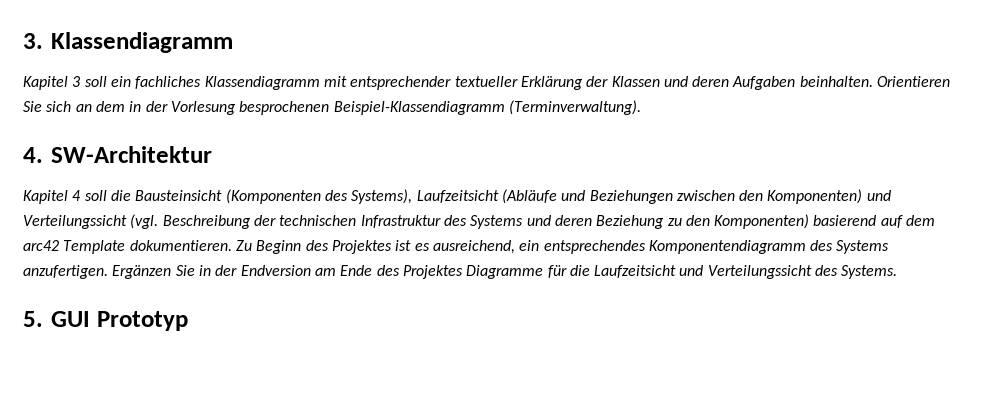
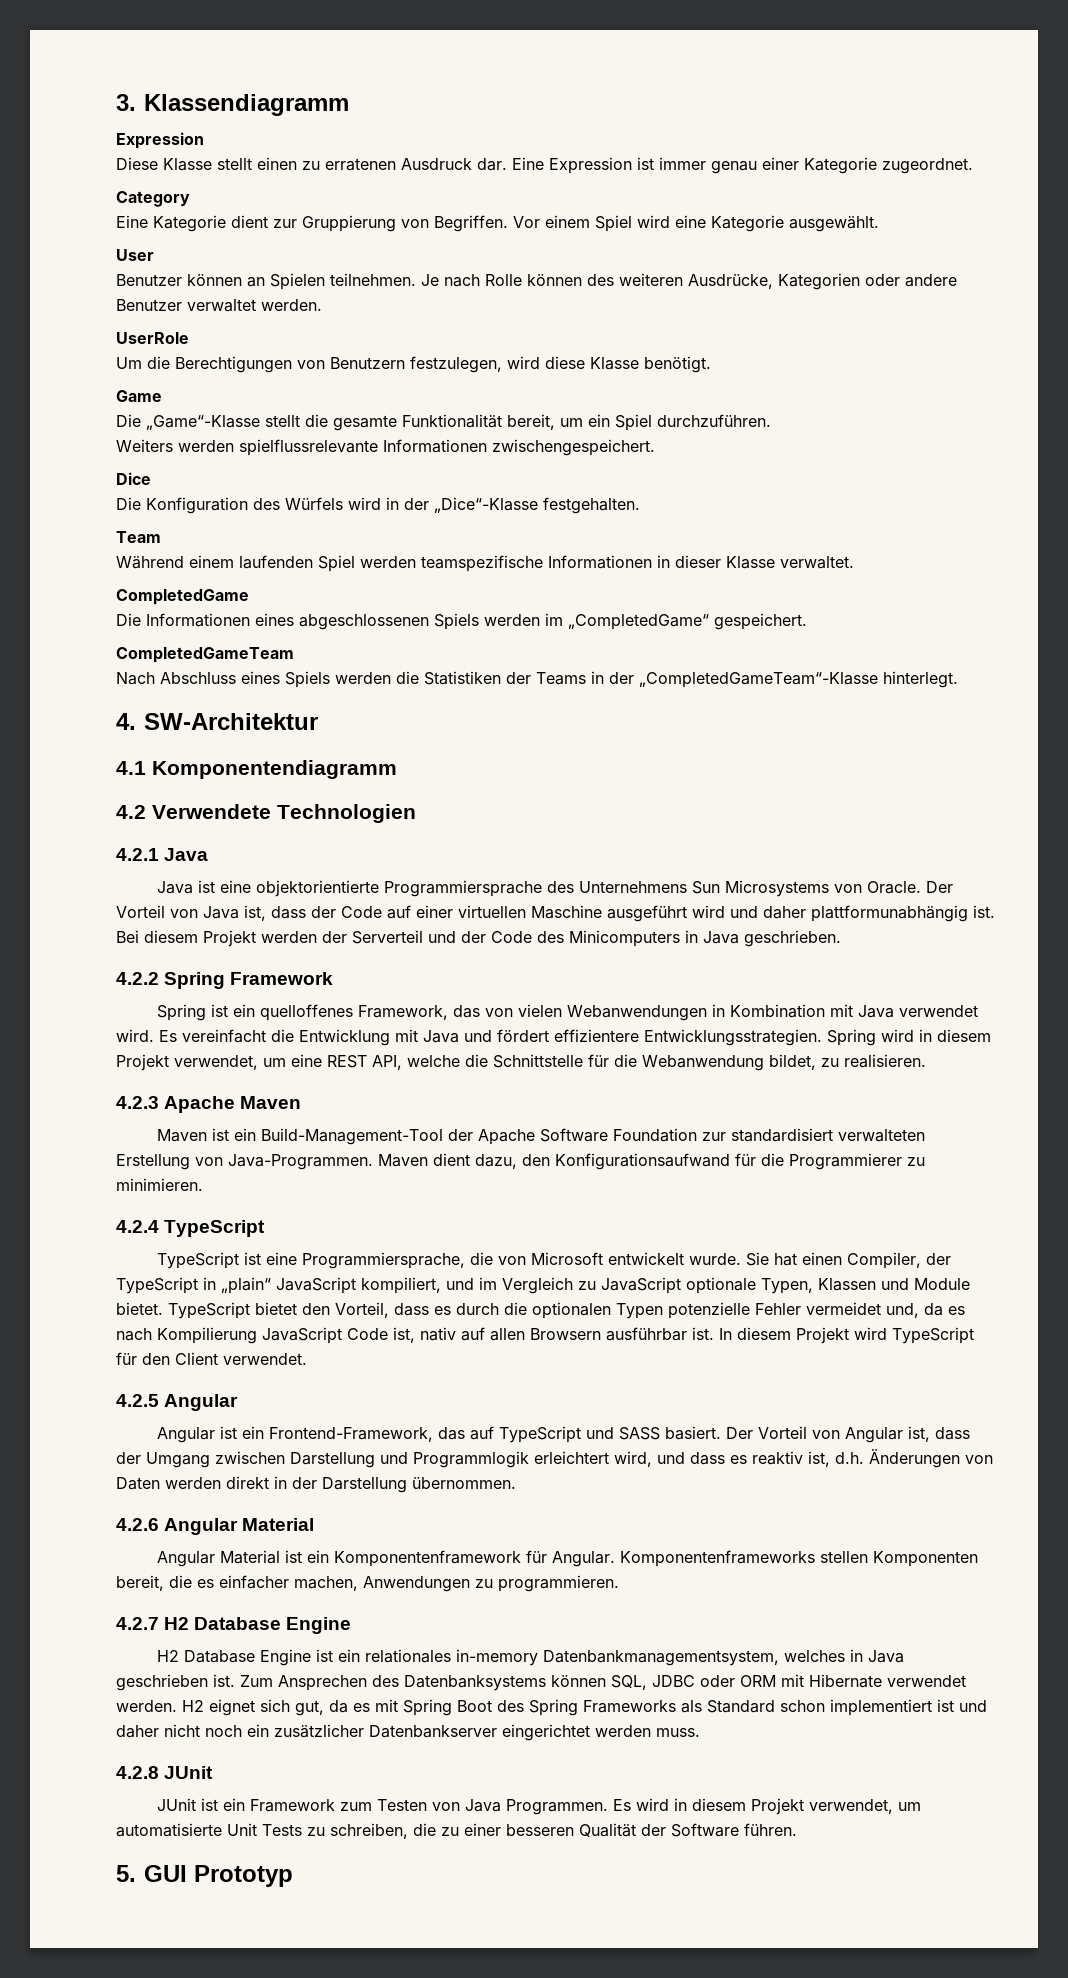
[23,76,951,90] [23,100,641,115] [23,146,212,163] [23,189,891,204] [23,214,936,229] [23,240,890,254] [23,265,898,279] Kapitel 3 soll ein fachliches Klassendiagramm mit entsprechender textueller Erklärung der Klassen und deren Aufgaben beinhalten. Orientieren Sie sich an dem in der Vorlesung besprochenen Beispiel-Klassendiagramm (Terminverwaltung). // 4. SW-Architektur // Kapitel 4 soll die Bausteinsicht (Komponenten des Systems), Laufzeitsicht (Abläufe und Beziehungen zwischen den Komponenten) und Verteilungssicht (vgl. Beschreibung der technischen Infrastruktur des Systems und deren Beziehung zu den Komponenten) basierend auf dem arc42 Template dokumentieren. Zu Beginn des Projektes ist es ausreichend, ein entsprechendes Komponentendiagramm des Systems anzufertigen. Ergänzen Sie in der Endversion am Ende des Projektes Diagramme für die Laufzeitsicht und Verteilungssicht des Systems. -> [116,132,204,149] [116,157,973,174] [116,191,190,207] [116,215,879,232] [116,249,154,261] [116,273,957,290] [116,299,322,312] [116,332,189,344] [116,356,711,373] [116,390,162,402] [116,414,771,431] [116,439,655,456] [116,472,151,485] [116,497,640,514] [116,531,161,543] [116,555,854,572] [116,589,249,605] [116,613,807,630] [116,647,294,663] [116,671,958,688] [116,713,318,730] [116,760,397,779] [116,804,416,823] [116,848,209,861] [156,880,953,897] [116,905,995,922] [116,930,841,947] [116,972,334,989] [156,1004,978,1021] [116,1029,991,1046] [116,1054,926,1071] [116,1096,302,1113] [156,1128,925,1145] [116,1153,925,1170] [116,1178,203,1191] [116,1220,266,1237] [156,1252,951,1269] [116,1277,970,1294] [116,1302,965,1319] [116,1327,974,1344] [116,1352,307,1365] [116,1394,239,1411] [156,1426,970,1443] [116,1449,993,1468] [116,1476,516,1493] [116,1518,315,1535] [156,1550,978,1567] [116,1575,619,1592] [116,1617,352,1634] [156,1649,904,1666] [116,1674,966,1691] [116,1699,987,1716] [116,1724,700,1741] [116,1766,214,1779] [156,1798,921,1815] [116,1823,797,1839] Expression // Diese Klasse stellt einen zu erratenen Ausdruck dar. Eine Expression ist immer genau einer Kategorie zugeordnet. // Category // Eine Kategorie dient zur Gruppierung von Begriffen. Vor einem Spiel wird eine Kategorie ausgewählt. // User // Benutzer können an Spielen teilnehmen. Je nach Rolle können des weiteren Ausdrücke, Kategorien oder andere Benutzer verwaltet werden. // UserRole // Um die Berechtigungen von Benutzern festzulegen, wird diese Klasse benötigt. // Game // Die „Game“-Klasse stellt die gesamte Funktionalität bereit, um ein Spiel durchzuführen. // Weiters werden spielflussrelevante Informationen zwischengespeichert. // Dice // Die Konfiguration des Würfels wird in der „Dice“-Klasse festgehalten. // Team // Während einem laufenden Spiel werden teamspezifische Informationen in dieser Klasse verwaltet. // CompletedGame // Die Informationen eines abgeschlossenen Spiels werden im „CompletedGame“ gespeichert. // CompletedGameTeam // Nach Abschluss eines Spiels werden die Statistiken der Teams in der „CompletedGameTeam“-Klasse hinterlegt. // 4. SW-Architektur // 4.1 Komponentendiagramm // 4.2 Verwendete Technologien // 4.2.1 Java // Java ist eine objektorientierte Programmiersprache des Unternehmens Sun Microsystems von Oracle. Der Vorteil von Java ist, dass der Code auf einer virtuellen Maschine ausgeführt wird und daher plattformunabhängig ist. Bei diesem Projekt werden der Serverteil und der Code des Minicomputers in Java geschrieben. // 4.2.2 Spring Framework // Spring ist ein quelloffenes Framework, das von vielen Webanwendungen in Kombination mit Java verwendet wird. Es vereinfacht die Entwicklung mit Java und fördert effizientere Entwicklungsstrategien. Spring wird in diesem Projekt verwendet, um eine REST API, welche die Schnittstelle für die Webanwendung bildet, zu realisieren. // 4.2.3 Apache Maven // Maven ist ein Build-Management-Tool der Apache Software Foundation zur standardisiert verwalteten Erstellung von Java-Programmen. Maven dient dazu, den Konfigurationsaufwand für die Programmierer zu minimieren. // 4.2.4 TypeScript // TypeScript ist eine Programmiersprache, die von Microsoft entwickelt wurde. Sie hat einen Compiler, der TypeScript in „plain“ JavaScript kompiliert, und im Vergleich zu JavaScript optionale Typen, Klassen und Module bietet. TypeScript bietet den Vorteil, dass es durch die optionalen Typen potenzielle Fehler vermeidet und, da es nach Kompilierung JavaScript Code ist, nativ auf allen Browsern ausführbar ist. In diesem Projekt wird TypeScript für den Client verwendet. // 4.2.5 Angular // Angular ist ein Frontend-Framework, das auf TypeScript und SASS basiert. Der Vorteil von Angular ist, dass der Umgang zwischen Darstellung und Programmlogik erleichtert wird, und dass es reaktiv ist, d.h. Änderungen von Daten werden direkt in der Darstellung übernommen. // 4.2.6 Angular Material // Angular Material ist ein Komponentenframework für Angular. Komponentenframeworks stellen Komponenten bereit, die es einfacher machen, Anwendungen zu programmieren. // 4.2.7 H2 Database Engine // H2 Database Engine ist ein relationales in-memory Datenbankmanagementsystem, welches in Java geschrieben ist. Zum Ansprechen des Datenbanksystems können SQL, JDBC oder ORM mit Hibernate verwendet werden. H2 eignet sich gut, da es mit Spring Boot des Spring Frameworks als Standard schon implementiert ist und daher nicht noch ein zusätzlicher Datenbankserver eingerichtet werden muss. // 4.2.8 JUnit // JUnit ist ein Framework zum Testen von Java Programmen. Es wird in diesem Projekt verwendet, um automatisierte Unit Tests zu schreiben, die zu einer besseren Qualität der Software führen.

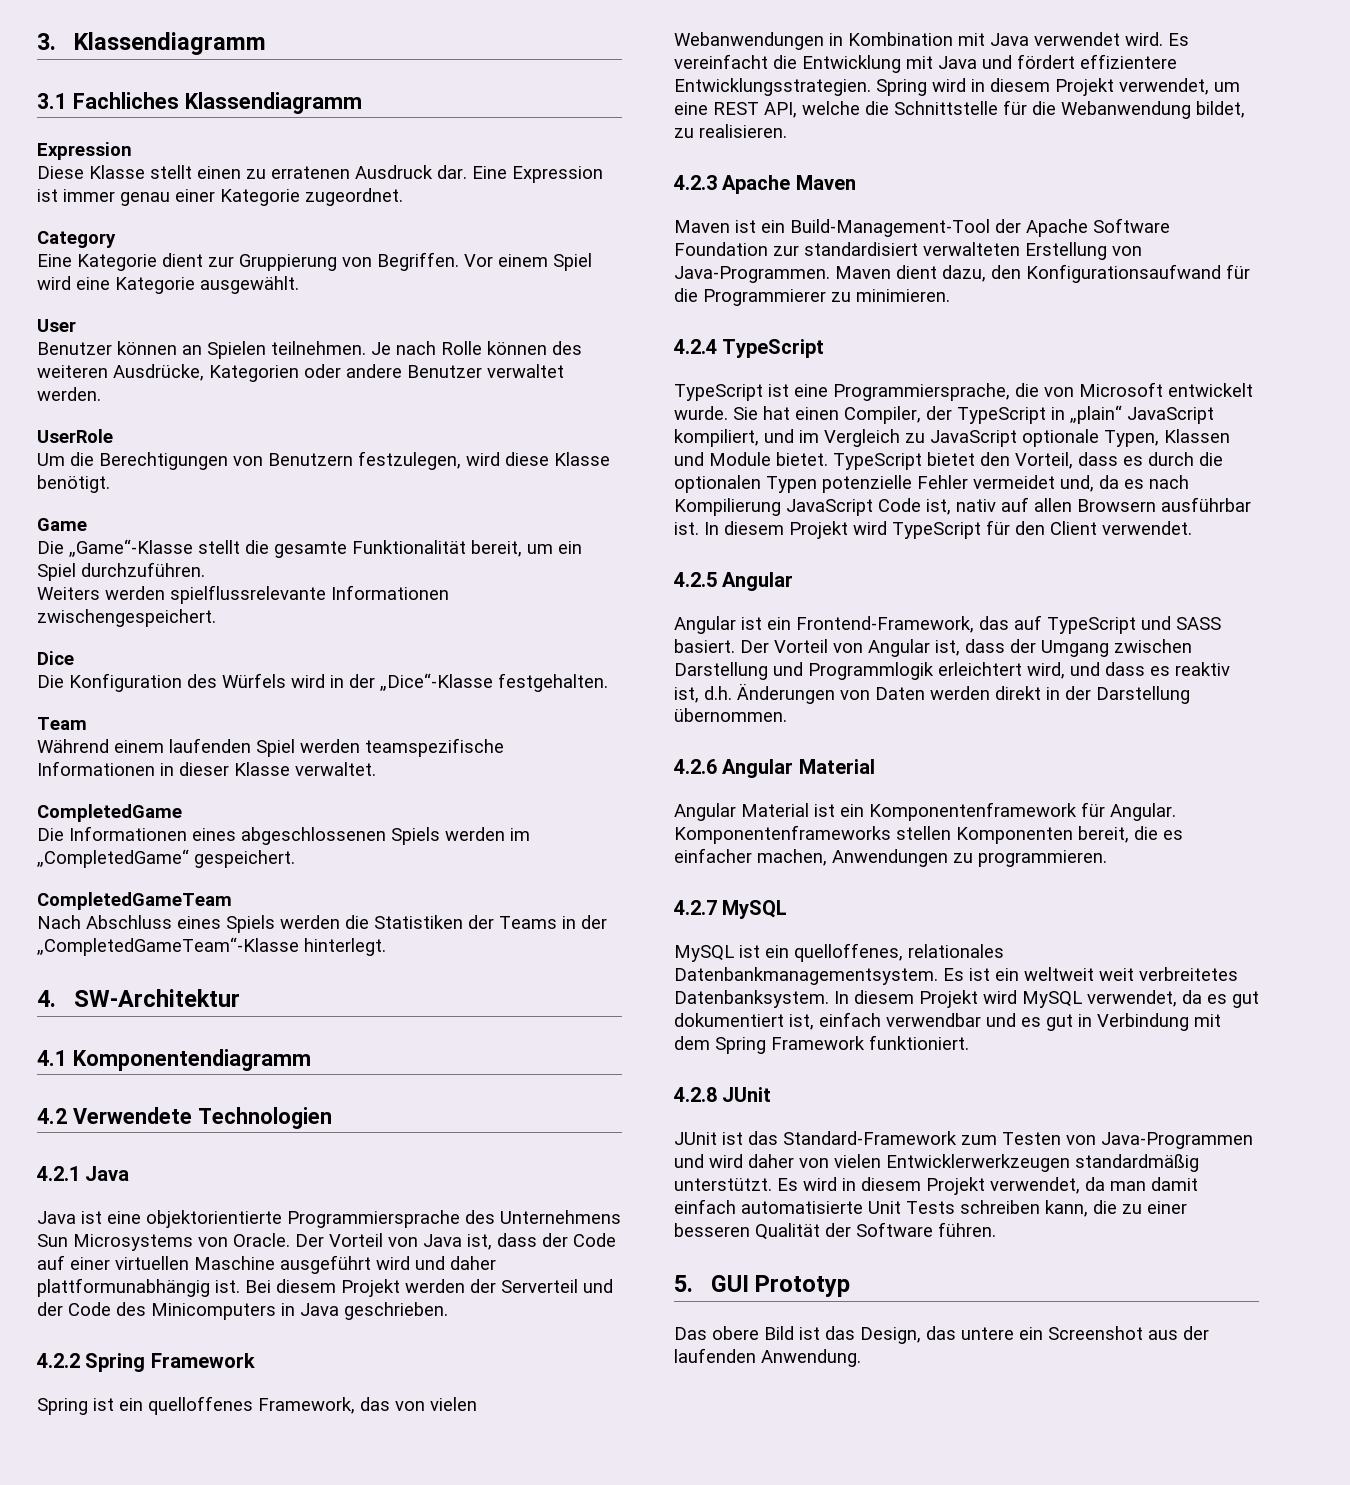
(349, 105) none -> [37,92,362,114] // 3.1 Fachliches Klassendiagramm
[164,1617,352,1634] [156,1649,904,1666] [116,1674,966,1691] [116,1699,987,1716] [116,1724,700,1741] H2 Database Engine // H2 Database Engine ist ein relationales in-memory Datenbankmanagementsystem, welches in Java geschrieben ist. Zum Ansprechen des Datenbanksystems können SQL, JDBC oder ORM mit Hibernate verwendet werden. H2 eignet sich gut, da es mit Spring Boot des Spring Frameworks als Standard schon implementiert ist und daher nicht noch ein zusätzlicher Datenbankserver eingerichtet werden muss. -> [722,900,788,919] [674,943,1004,962] [674,967,1238,985] [674,990,1259,1008] [674,1012,1221,1031] [674,1035,969,1054] MySQL // MySQL ist ein quelloffenes, relationales Datenbankmanagementsystem. Es ist ein weltweit weit verbreitetes Datenbanksystem. In diesem Projekt wird MySQL verwendet, da es gut dokumentiert ist, einfach verwendbar und es gut in Verbindung mit dem Spring Framework funktioniert.
[222,1798,335,1812] ein Framework -> [748,1131,957,1145] das Standard-Framework
[464,1799,608,1815] Java Programmen. -> [1101,1132,1253,1149] [674,1154,1199,1172] [674,1178,772,1191] Java-Programmen und wird daher von vielen Entwicklerwerkzeugen standardmäßig unterstützt.
[897,1802,921,1811] um -> [1085,1177,1198,1191] [674,1199,736,1214] da man damit einfach
[307,1823,408,1839] zu schreiben, -> [960,1200,1088,1217] schreiben kann,
(293, 1876) none -> [674,1326,1209,1344] [674,1348,861,1367] // Das obere Bild ist das Design, das untere ein Screenshot aus der laufenden Anwendung.

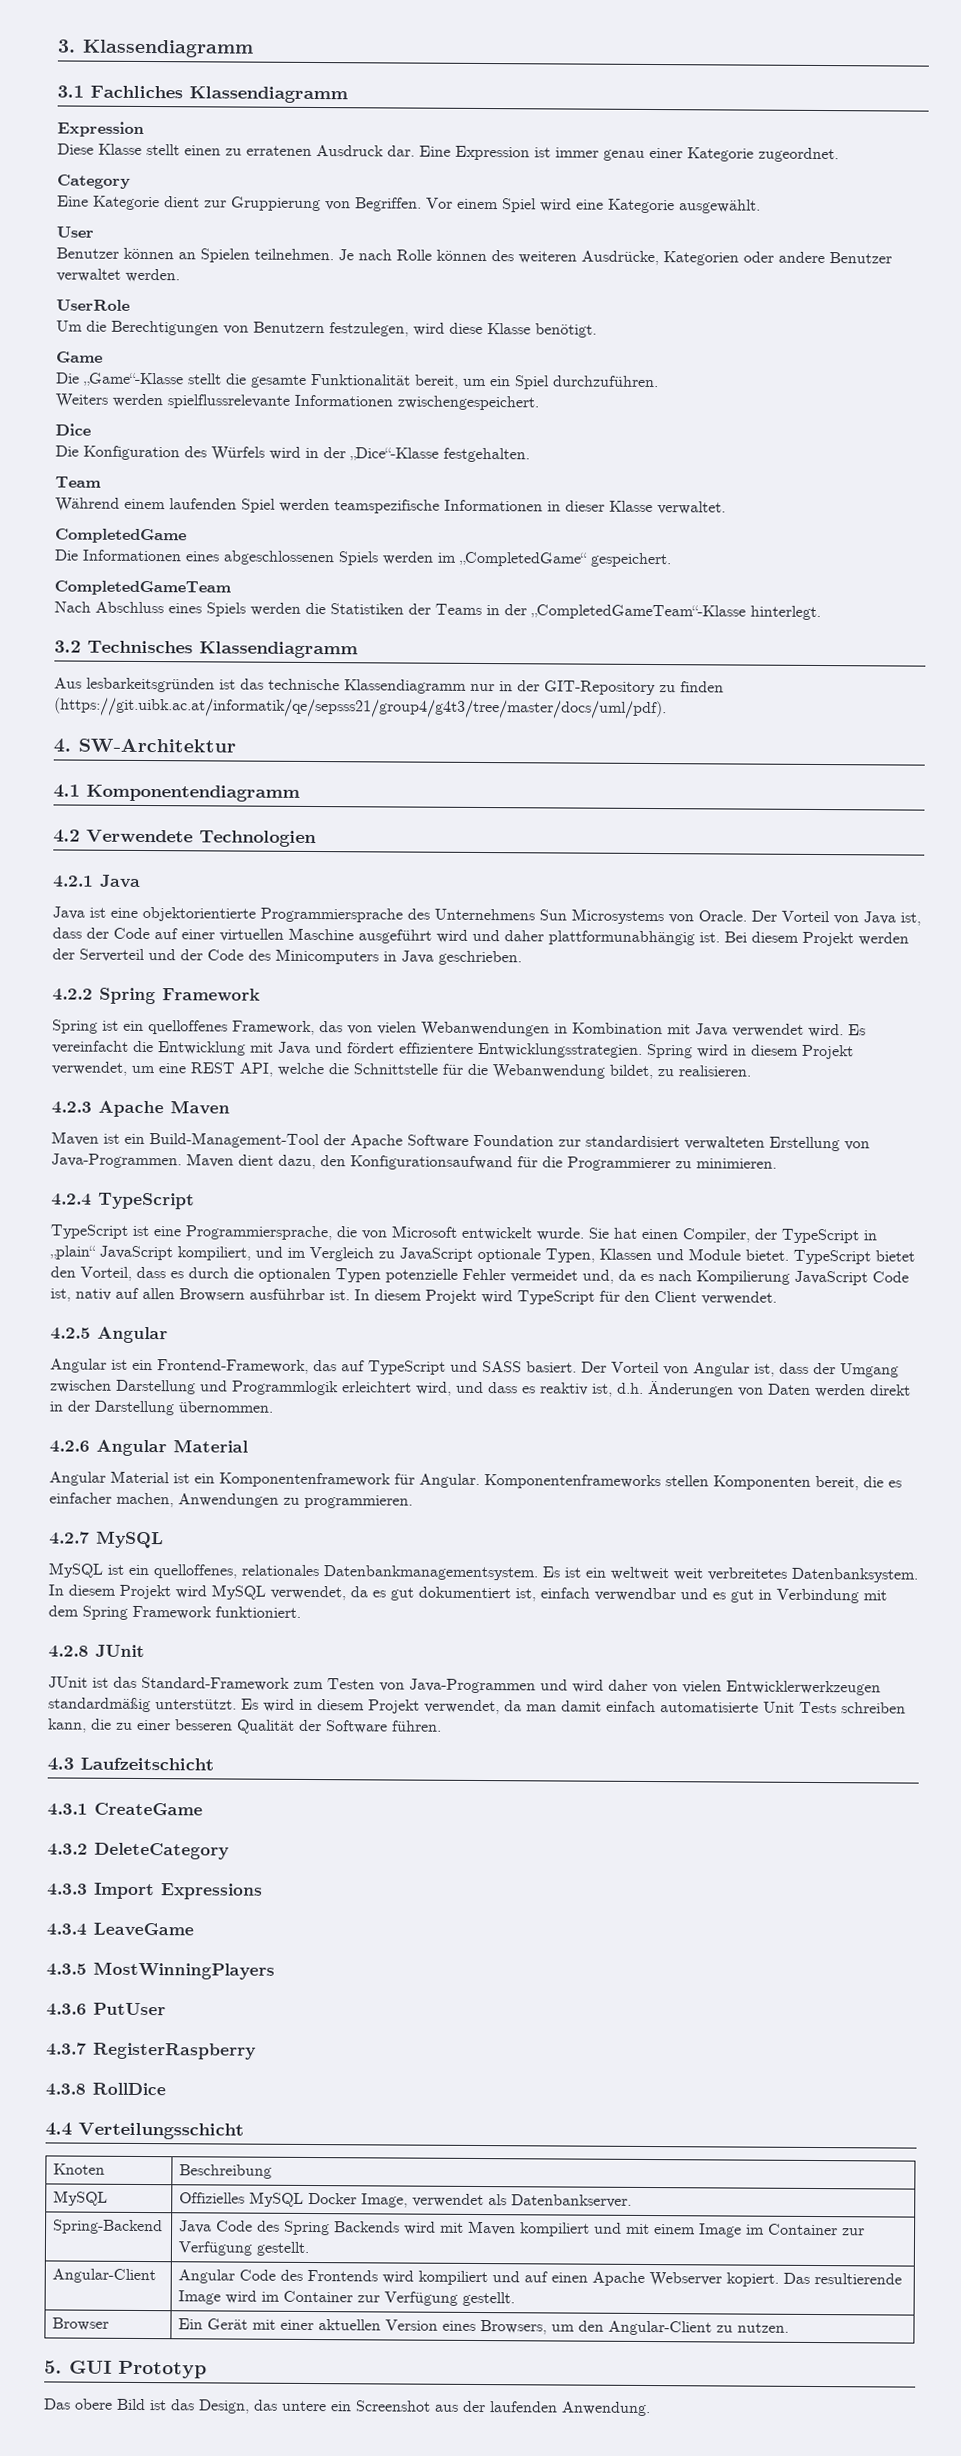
(386, 947) none -> [54,640,358,659] [54,677,724,696] [54,697,667,720] // 3.2 Technisches Klassendiagramm // Aus lesbarkeitsgründen ist das technische Klassendiagramm nur in der GIT-Repository zu finden (https://git.uibk.ac.at/informatik/qe/sepsss21/group4/g4t3/tree/master/docs/uml/pdf).
(996, 1229) none -> [47,1757,214,1771] [47,1802,203,1816] [47,1842,229,1860] [47,1882,263,1900] [46,1922,194,1937] [46,1961,275,1980] [46,2002,166,2016] [46,2042,256,2060] [45,2082,166,2096] [45,2122,244,2140] [53,2163,106,2175] [179,2164,273,2179] [53,2190,109,2206] [179,2191,633,2208] [53,2219,164,2235] [179,2220,866,2238] [178,2241,310,2257] [52,2268,157,2284] [178,2269,903,2287] [178,2290,516,2307] [52,2317,110,2331] [178,2318,790,2336] // 4.3 Laufzeitschicht // 4.3.1 CreateGame // 4.3.2 DeleteCategory // 4.3.3 Import Expressions // 4.3.4 LeaveGame // 4.3.5 MostWinningPlayers // 4.3.6 PutUser // 4.3.7 RegisterRaspberry // 4.3.8 RollDice // 4.4 Verteilungsschicht // Knoten | Beschreibung // MySQL | Offizielles MySQL Docker Image, verwendet als Datenbankserver. // Spring-Backend | Java Code des Spring Backends wird mit Maven kompiliert und mit einem Image im Container zur Verfügung gestellt. // Angular-Client | Angular Code des Frontends wird kompiliert und auf einen Apache Webserver kopiert. Das resultierende Image wird im Container zur Verfügung gestellt. // Browser | Ein Gerät mit einer aktuellen Version eines Browsers, um den Angular-Client zu nutzen.

